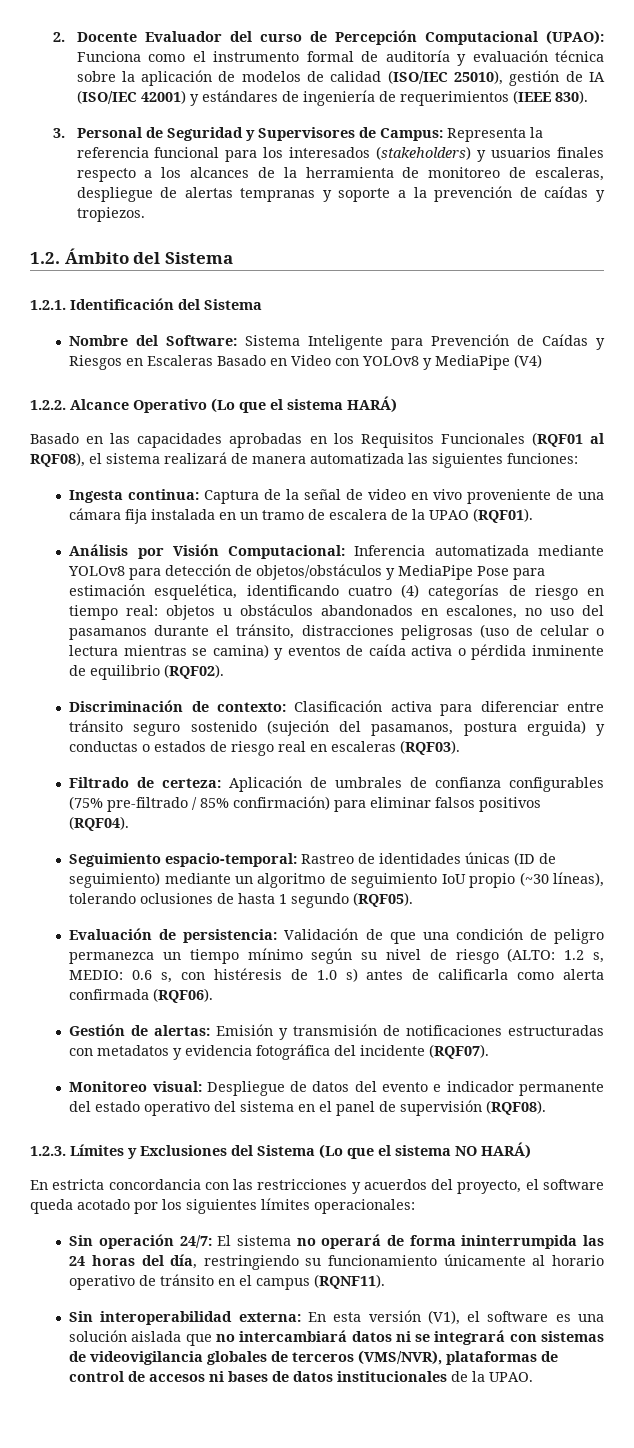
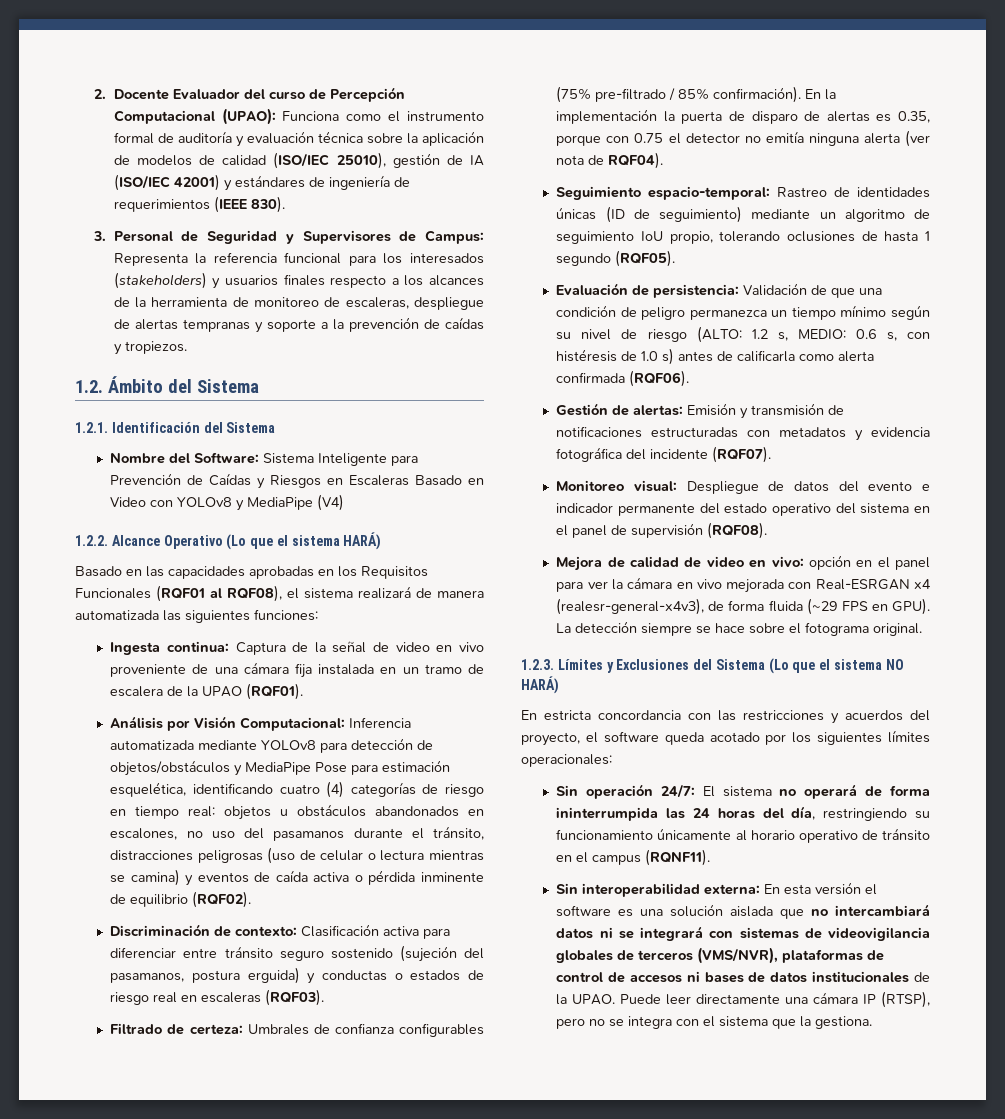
[229,776,403,792] Aplicación de umbrales -> [247,1024,309,1035] Umbrales
[233,796,542,812] [69,816,130,831] confirmación) para eliminar falsos positivos (RQF04). -> [713,86,837,103] [556,109,930,124] [556,130,930,147] [556,152,664,169] confirmación). En la implementación la puerta de disparo de alertas es 0.35, porque con 0.75 el detector no emitía ninguna alerta (ver nota de RQF04).
[469,872,605,888] propio (~30 líneas), -> [669,231,713,244] propio,
(547, 1107) none -> [556,555,930,571] [556,577,931,593] [556,598,930,615] [556,621,923,636] // Mejora de calidad de video en vivo: opción en el panel para ver la cámara en vivo mejorada con Real-ESRGAN x4 (realesr-general-x4v3), de forma fluida (~29 FPS en GPU). La detección siempre se hace sobre el fotograma original.
[427,1310,460,1325] (V1), -> (862, 888) none
(534, 1377) none -> [620,991,930,1008] [556,1016,873,1029] Puede leer directamente una cámara IP (RTSP), pero no se integra con el sistema que la gestiona.

